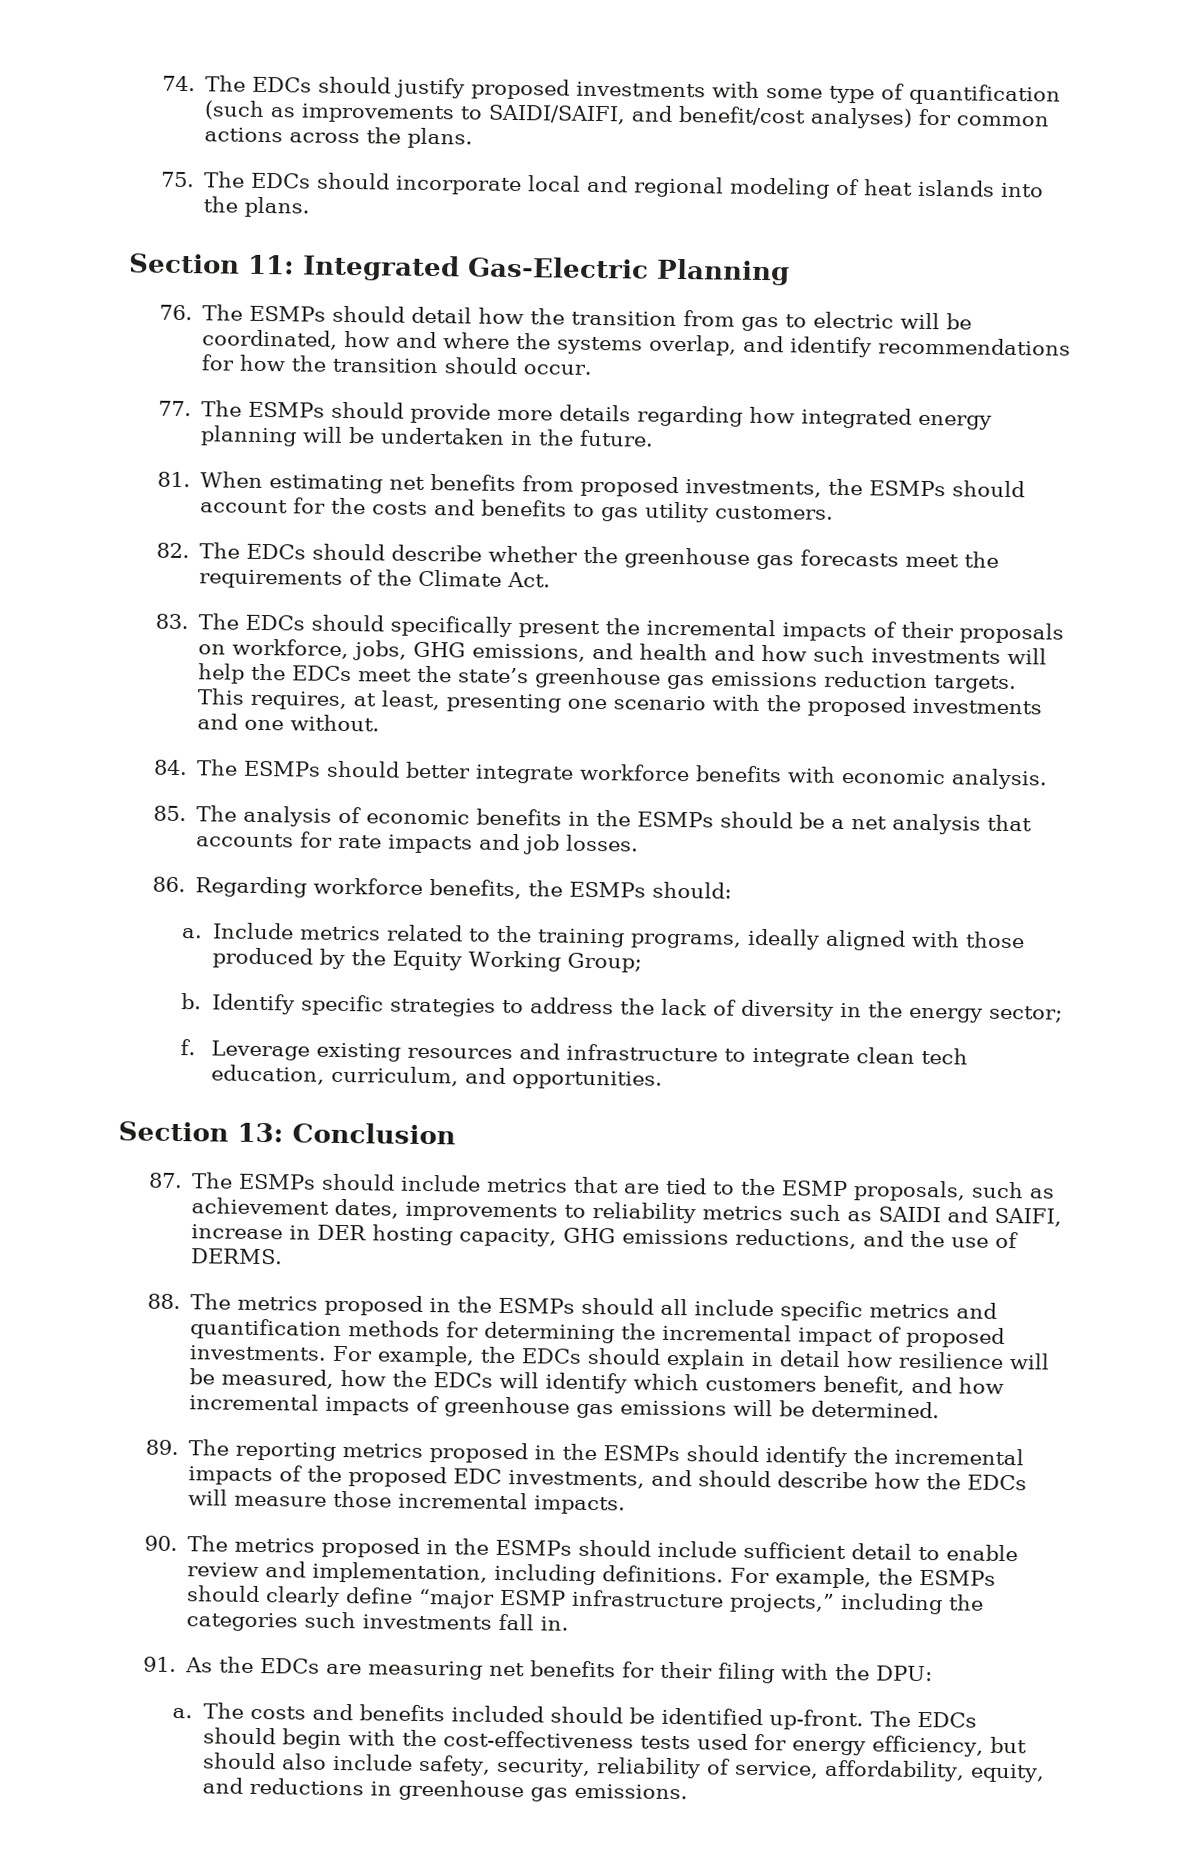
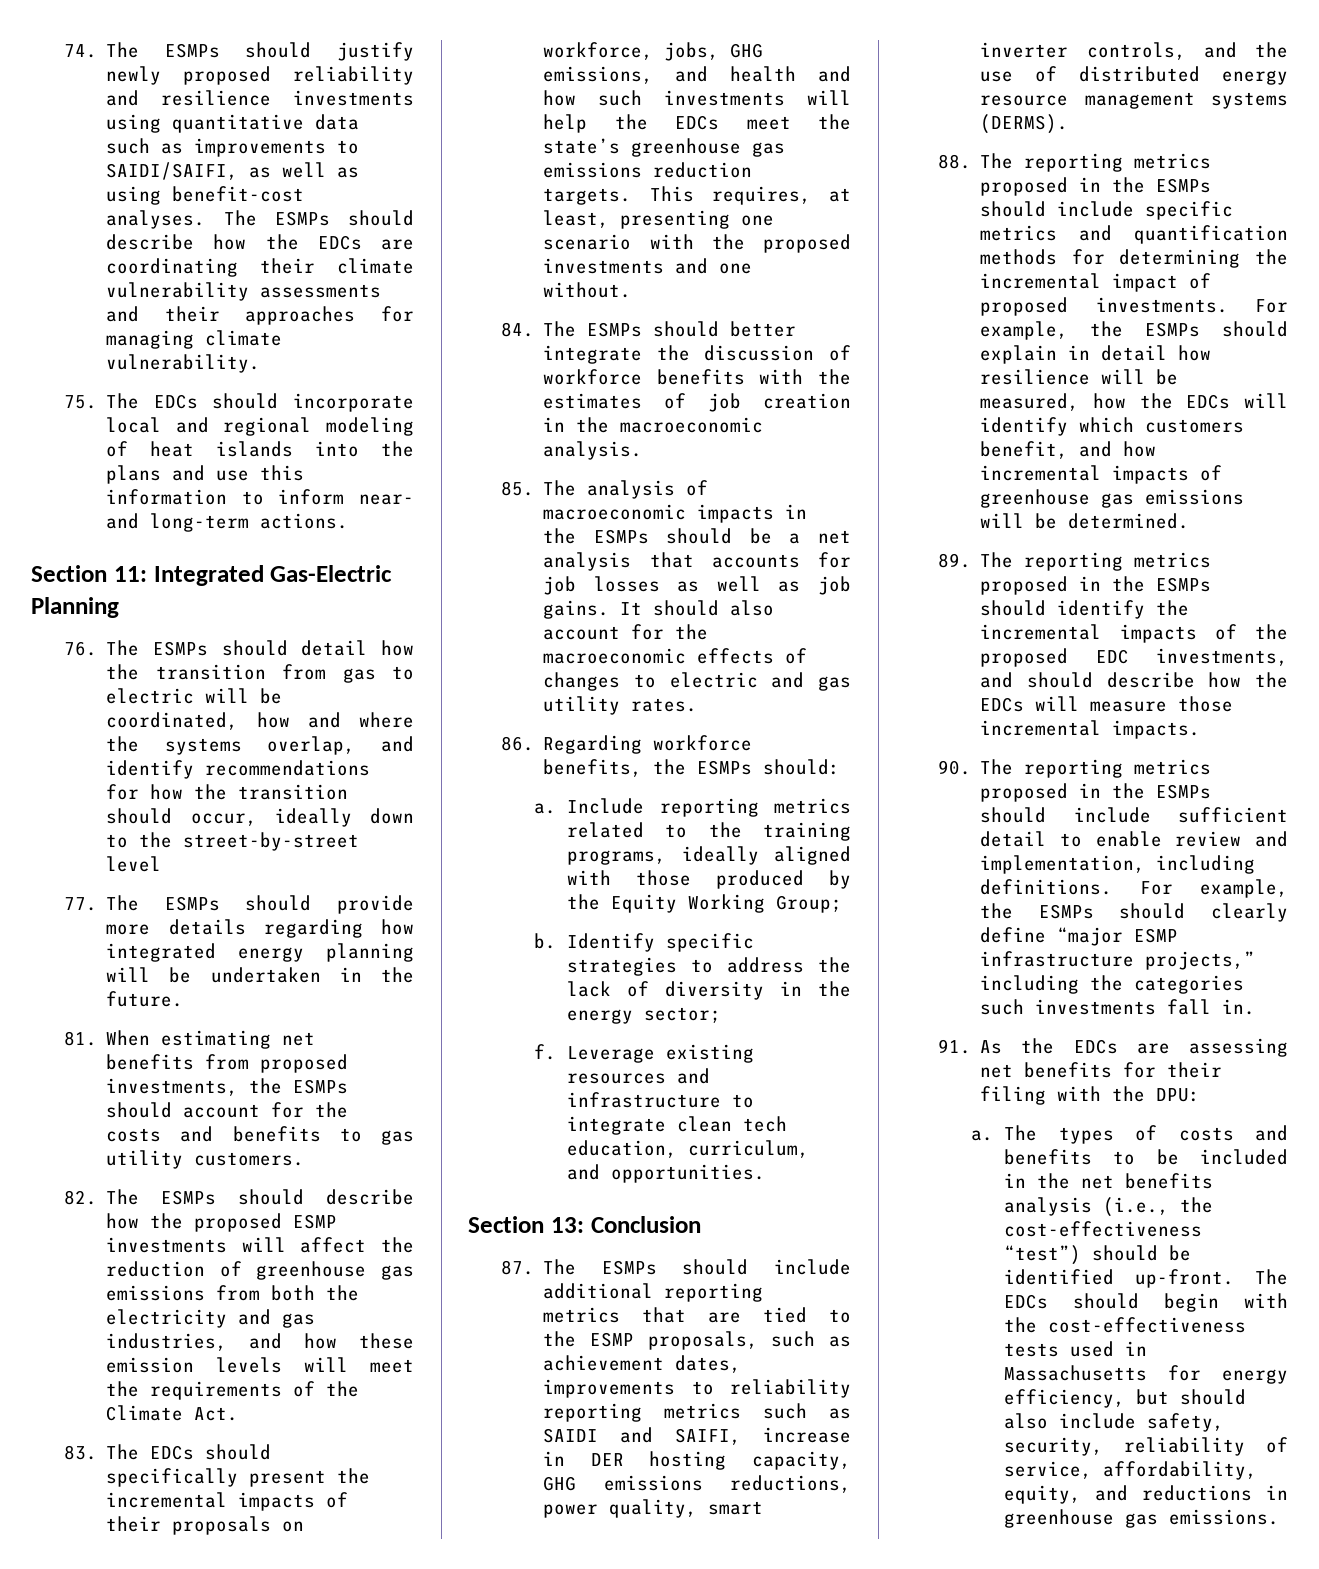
[251,76,312,93] EDCs -> [164,43,220,58] ESMPs
[470,78,1061,106] [203,100,1049,129] [203,127,473,149] proposed investments with some type of quantification (such as improvements to SAIDI/SAIFI, and benefit/cost analyses) for common actions across the plans. -> [106,66,414,85] [106,90,414,106] [106,114,360,133] [106,138,360,157] [106,162,360,180] [106,186,305,205] [106,210,414,229] [106,234,414,250] [106,258,414,277] [106,282,382,301] [106,306,414,325] [106,330,283,349] [106,354,261,373] newly proposed reliability and resilience investments using quantitative data such as improvements to SAIDI/SAIFI, as well as using benefit-cost analyses. The ESMPs should describe how the EDCs are coordinating their climate vulnerability assessments and their approaches for managing climate vulnerability.
[243,196,310,218] plans. -> [106,465,305,484] [106,489,414,505] [106,513,349,532] plans and use this information to inform near- and long-term actions.
[522,364,592,375] occur. -> [190,808,414,827] [106,832,360,851] [106,856,162,872] occur, ideally down to the street-by-street level
[245,543,899,570] EDCs should describe whether the greenhouse gas forecasts -> [161,1189,414,1205] [106,1213,338,1232] [106,1237,414,1253] [106,1261,414,1280] [106,1285,360,1301] [106,1309,316,1328] [106,1333,414,1351] [106,1357,349,1373] ESMPs should describe how the proposed ESMP investments will affect the reduction of greenhouse gas emissions from both the electricity and gas industries, and how these emission levels will
[578,763,946,785] workforce benefits with economic -> [656,345,851,361] [543,369,851,385] [543,393,851,412] [543,417,764,433] the discussion of workforce benefits with the estimates of job creation in the macroeconomic
[365,808,562,826] economic benefits -> [543,504,775,523] macroeconomic impacts
[337,833,639,855] rate impacts and job losses. -> [543,576,851,595] [543,600,775,619] [543,624,709,640] [543,648,808,664] [543,672,851,691] [543,696,698,715] job losses as well as job gains. It should also account for the macroeconomic effects of changes to electric and gas utility rates.
(295, 931) none -> [659,798,759,817] reporting
(481, 1183) none -> [543,1283,764,1302] additional reporting
(696, 1213) none -> [543,1403,643,1422] reporting
[862,1230,1019,1249] [190,1248,283,1265] and the use of DERMS. -> [543,1499,764,1518] [980,42,1288,60] [980,66,1288,85] [980,92,1288,109] [980,114,1069,134] power quality, smart inverter controls, and the use of distributed energy resource management systems (DERMS).
[236,1294,688,1316] metrics proposed in the ESMPs should all -> [1024,153,1212,172] [980,177,1212,196] [980,201,1047,217] reporting metrics proposed in the ESMPs should
[520,1348,582,1364] EDCs -> [1145,322,1201,337] ESMPs
(228, 1543) none -> [1024,759,1124,778] reporting
[367,1660,483,1680] measuring -> [1189,1038,1288,1057] assessing
[250,1703,545,1723] costs and benefits included -> [1058,1125,1288,1144] [1004,1149,1288,1165] [1004,1173,1214,1189] [1004,1197,1214,1217] [1004,1221,1203,1237] [1004,1245,1082,1265] types of costs and benefits to be included in the net benefits analysis (i.e., the cost-effectiveness “test”)
(749, 1741) none -> [1125,1341,1148,1356] [1004,1365,1148,1381] in Massachusetts

